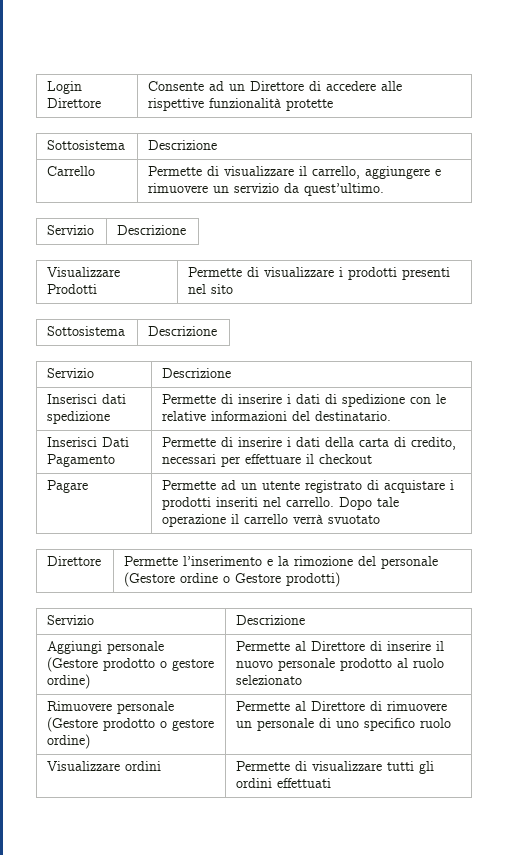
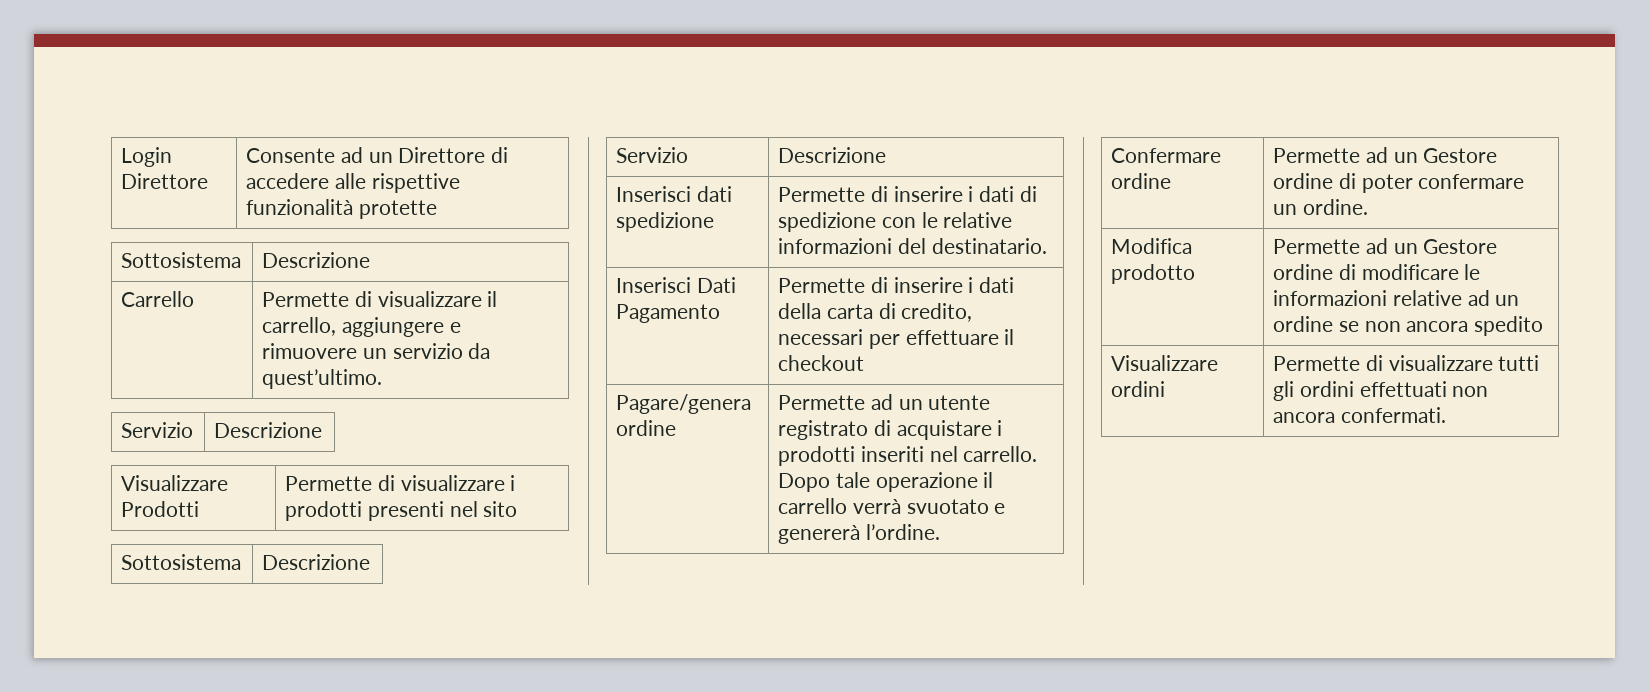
[47,480,89,493] Pagare -> [616,394,752,414] [616,420,677,436] Pagare/genera ordine
[47,556,102,566] [124,556,439,569] [124,572,341,587] [47,615,95,625] [236,615,306,625] [47,641,165,654] [47,657,215,672] [47,674,91,689] [236,641,445,651] [236,658,445,671] [236,675,303,685] [47,701,175,714] [47,717,215,732] [47,734,91,749] [236,701,448,711] [236,718,452,731] // Direttore | Permette l’inserimento e la rimozione del personale (Gestore ordine o Gestore prodotti) // Servizio | Descrizione // Aggiungi personale (Gestore prodotto o gestore ordine) | Permette al Direttore di inserire il nuovo personale prodotto al ruolo selezionato // Rimuovere personale (Gestore prodotto o gestore ordine) | Permette al Direttore di rimuovere un personale di uno specifico ruolo -> [994,503,1006,514] [778,524,940,544] [1111,148,1222,163] [1111,173,1172,189] [1273,147,1498,163] [1273,173,1525,193] [1273,199,1368,215] [1111,238,1193,254] [1111,264,1196,284] [1273,238,1498,254] [1273,264,1481,280] [1273,290,1520,306] [1273,316,1543,336] e genererà l’ordine. // Confermare ordine | Permette ad un Gestore ordine di poter confermare un ordine. // Modifica prodotto | Permette ad un Gestore ordine di modificare le informazioni relative ad un ordine se non ancora spedito
(332, 783) none -> [1452,386,1489,397] [1273,407,1446,423] non ancora confermati.

